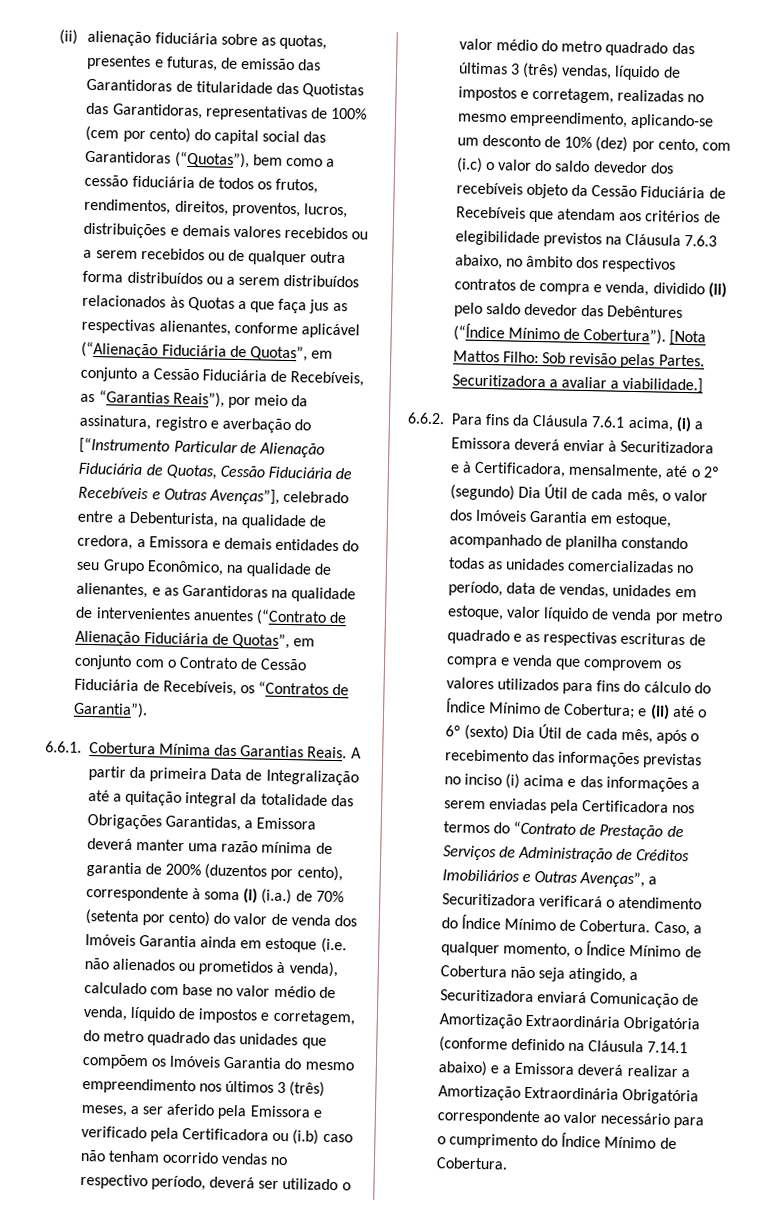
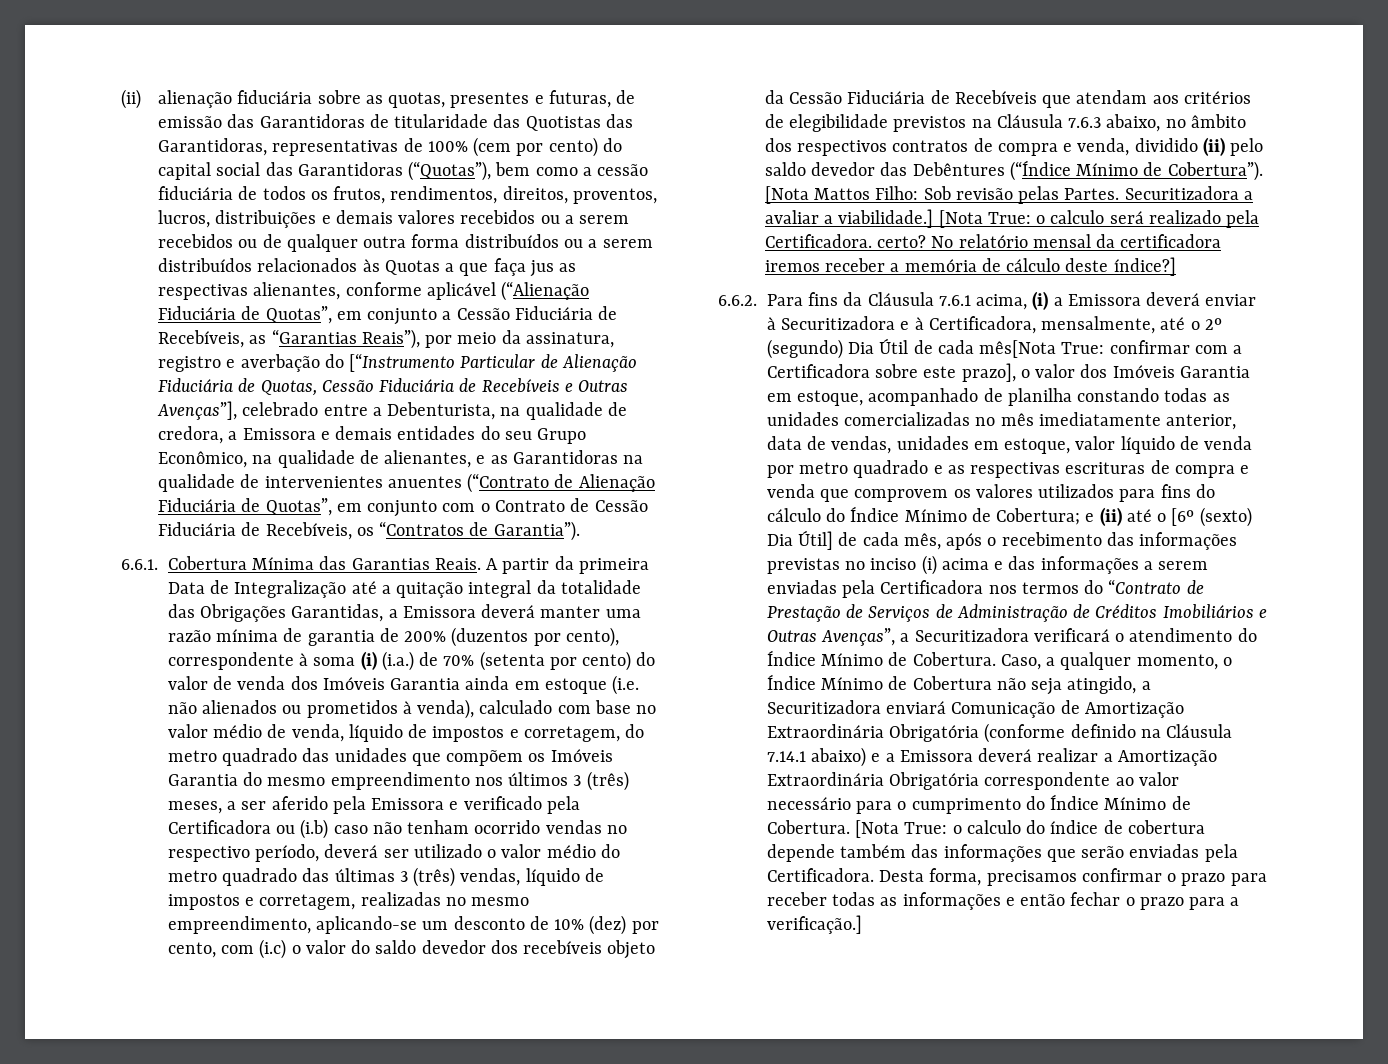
(704, 385) none -> [938,210,1260,228] [764,234,1222,248] [764,257,1176,276] [Nota True: o calculo será realizado pela Certificadora. certo? No relatório mensal da certificadora iremos receber a memória de cálculo deste índice?]
[626,488,659,504] mês, -> [979,340,1243,358] [766,363,1016,382] mês[Nota True: confirmar com a Certificadora sobre este prazo],
[447,581,503,597] período, -> [1000,412,1237,430] mês imediatamente anterior,
[444,725,461,737] 6º -> [1171,508,1195,526] [6º
[538,724,563,739] Útil -> [798,530,834,550] Útil]
(508, 1163) none -> [855,820,1205,838] [766,844,1238,862] [766,868,1267,886] [766,892,1240,910] [766,915,862,934] [Nota True: o calculo do índice de cobertura depende também das informações que serão enviadas pela Certificadora. Desta forma, precisamos confirmar o prazo para receber todas as informações e então fechar o prazo para a verificação.]

